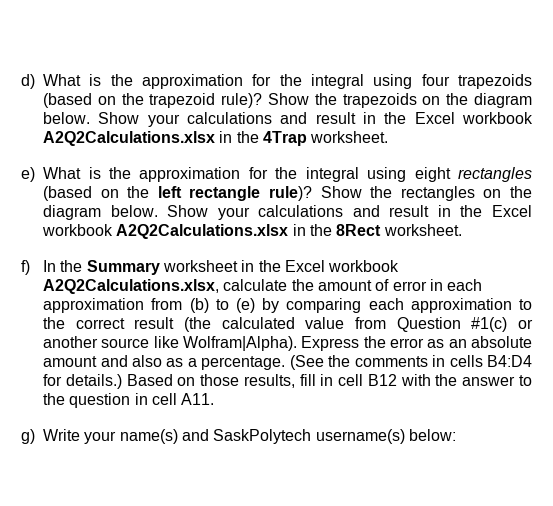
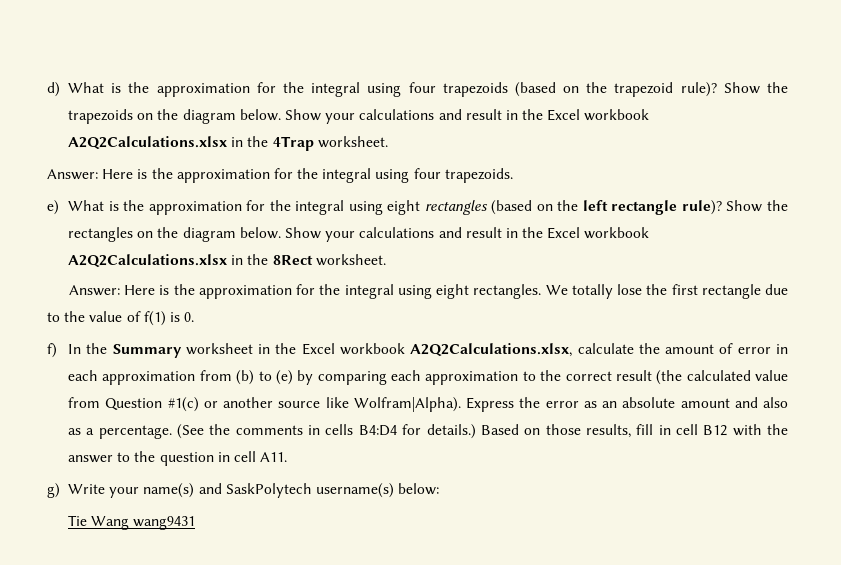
(389, 137) none -> [47,168,513,183] // Answer: Here is the approximation for the integral using four trapezoids.
(462, 230) none -> [69,284,789,299] [47,311,195,326] // Answer: Here is the approximation for the integral using eight rectangles. We totally lose the first rectangle due to the value of f(1) is 0.
(457, 435) none -> [68,515,196,530] // Tie Wang wang9431

